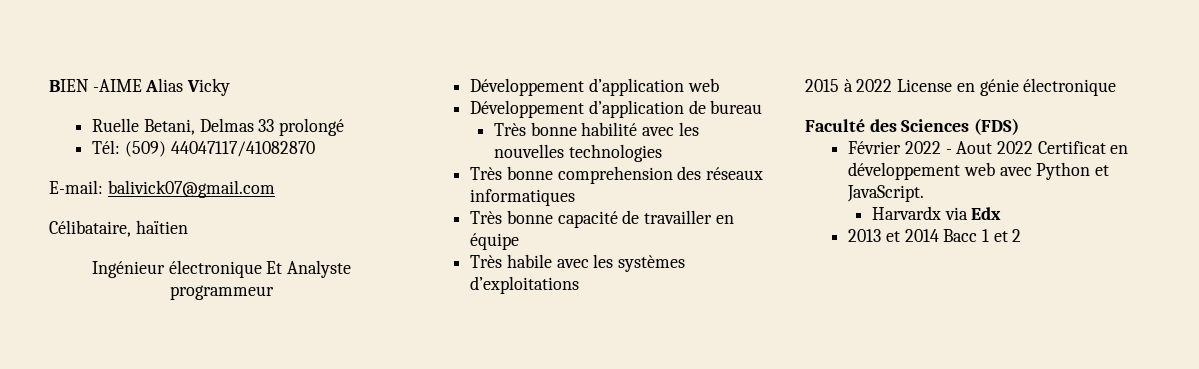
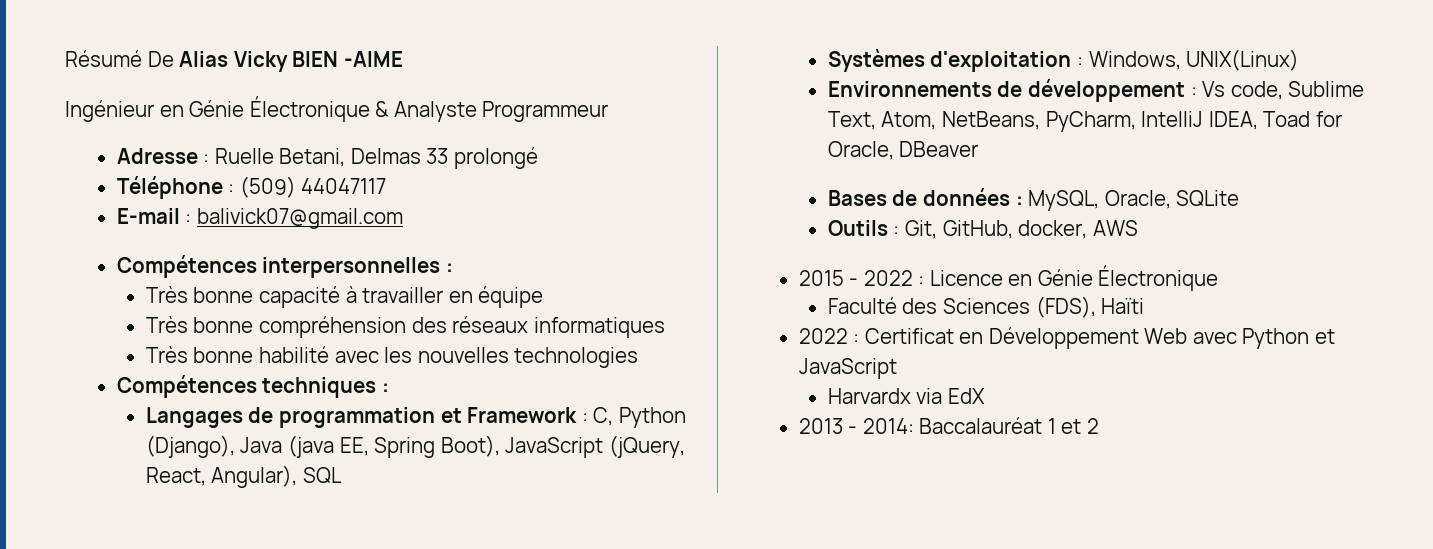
[49,78,231,96] BIEN -AIME Alias Vicky // -> [65,50,403,72] [65,96,609,122] [116,148,210,164] Résumé De Alias Vicky BIEN -AIME // Ingénieur en Génie Électronique & Analyste Programmeur // Adresse :
[92,140,315,157] [49,180,275,198] [49,220,188,237] [91,260,352,278] [170,285,274,300] [470,78,719,96] [470,100,763,118] Tél: (509) 44047117/41082870 // E-mail: balivick07@gmail.com // Célibataire, haïtien // Ingénieur électronique Et Analyste programmeur // Développement d’application web // Développement d’application de bureau -> [116,176,387,199] [116,208,403,229] [116,255,453,278] [145,286,544,308] [145,316,665,338] Téléphone : (509) 44047117 // E-mail : balivick07@gmail.com // Compétences interpersonnelles : // Très bonne capacité à travailler en équipe // Très bonne compréhension des réseaux informatiques
[470,166,764,184] [470,189,576,206] [470,210,734,228] [470,233,520,250] [470,254,686,272] [470,276,580,294] [805,78,1117,96] [805,118,1020,135] [848,141,1129,154] [848,162,995,180] Très bonne comprehension des réseaux informatiques // Très bonne capacité de travailler en équipe // Très habile avec les systèmes d’exploitations // 2015 à 2022 License en génie électronique // Faculté des Sciences (FDS) // Février 2022 - Aout 2022 Certificat en développement web -> [116,375,389,398] [145,407,686,428] [145,435,685,458] [145,465,342,488] [827,49,1300,72] [827,79,1365,102] [827,111,1342,132] [827,141,979,160] [827,188,1240,211] [827,220,1138,239] [798,265,1219,291] [827,296,1145,318] [798,327,1188,349] Compétences techniques : // Langages de programmation et Framework : C, Python (Django), Java (java EE, Spring Boot), JavaScript (jQuery, React, Angular), SQL // Systèmes d'exploitation : Windows, UNIX(Linux) // Environnements de développement : Vs code, Sublime Text, Atom, NetBeans, PyCharm, IntelliJ IDEA, Toad for Oracle, DBeaver // Bases de données : MySQL, Oracle, SQLite // Outils : Git, GitHub, docker, AWS // 2015 - 2022 : Licence en Génie Électronique // Faculté des Sciences (FDS), Haïti // 2022 : Certificat en Développement Web
[847,185,925,202] JavaScript. -> [798,358,897,379] JavaScript
[971,207,1002,220] Edx -> [947,388,985,404] EdX
[885,229,978,242] et 2014 Bacc -> [848,417,1043,434] - 2014: Baccalauréat

